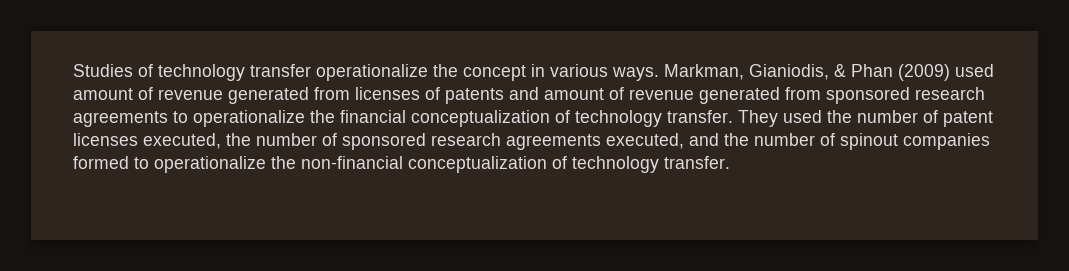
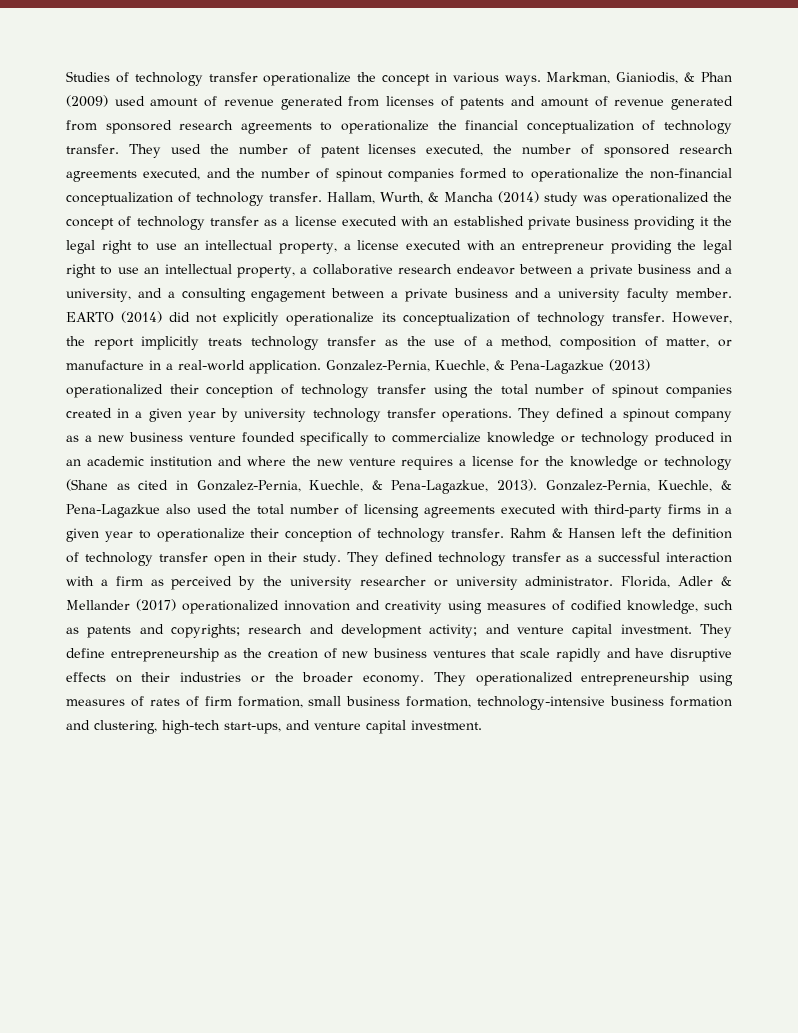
(730, 162) none -> [327,191,732,206] [66,216,732,230] [66,240,732,254] [66,264,732,278] [66,288,732,302] [66,311,732,326] [66,336,732,350] [66,359,650,374] [66,384,733,398] [66,408,732,422] [66,432,732,446] [66,456,732,470] [66,479,732,494] [66,504,732,518] [66,528,732,542] [66,552,733,566] [66,576,732,590] [66,599,733,614] [66,624,732,638] [66,648,732,662] [66,672,733,686] [66,696,732,710] [66,720,482,734] Hallam, Wurth, & Mancha (2014) study was operationalized the concept of technology transfer as a license executed with an established private business providing it the legal right to use an intellectual property, a license executed with an entrepreneur providing the legal right to use an intellectual property, a collaborative research endeavor between a private business and a university, and a consulting engagement between a private business and a university faculty member. EARTO (2014) did not explicitly operationalize its conceptualization of technology transfer. However, the report implicitly treats technology transfer as the use of a method, composition of matter, or manufacture in a real-world application. Gonzalez-Pernia, Kuechle, & Pena-Lagazkue (2013) operationalized their conception of technology transfer using the total number of spinout companies created in a given year by university technology transfer operations. They defined a spinout company as a new business venture founded specifically to commercialize knowledge or technology produced in an academic institution and where the new venture requires a license for the knowledge or technology (Shane as cited in Gonzalez-Pernia, Kuechle, & Pena-Lagazkue, 2013). Gonzalez-Pernia, Kuechle, & Pena-Lagazkue also used the total number of licensing agreements executed with third-party firms in a given year to operationalize their conception of technology transfer. Rahm & Hansen left the definition of technology transfer open in their study. They defined technology transfer as a successful interaction with a firm as perceived by the university researcher or university administrator. Florida, Adler & Mellander (2017) operationalized innovation and creativity using measures of codified knowledge, such as patents and copyrights; research and development activity; and venture capital investment. They define entrepreneurship as the creation of new business ventures that scale rapidly and have disruptive effects on their industries or the broader economy. They operationalized entrepreneurship using measures of rates of firm formation, small business formation, technology-intensive business formation and clustering, high-tech start-ups, and venture capital investment.

